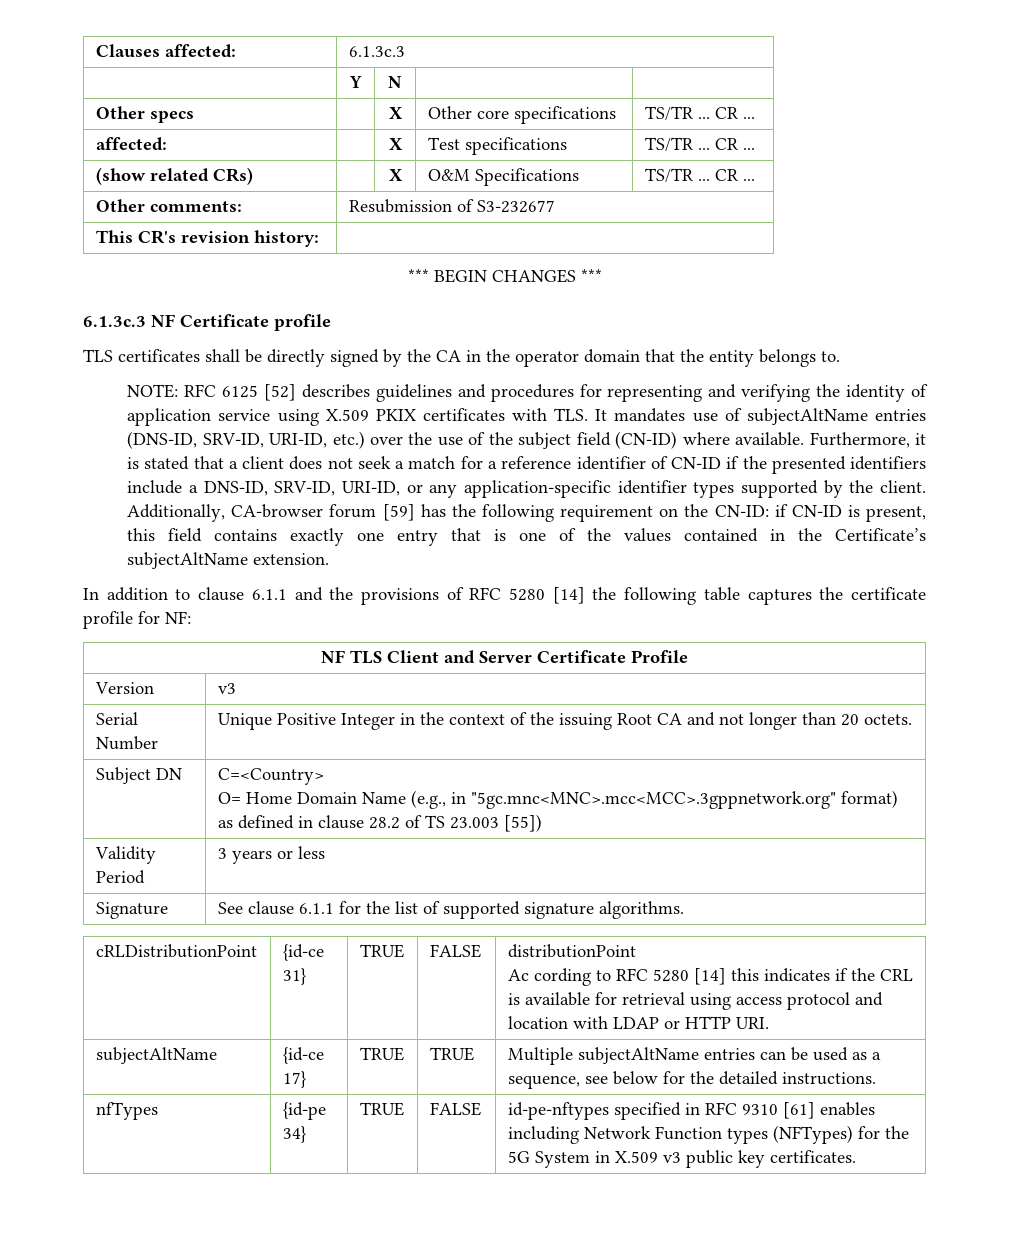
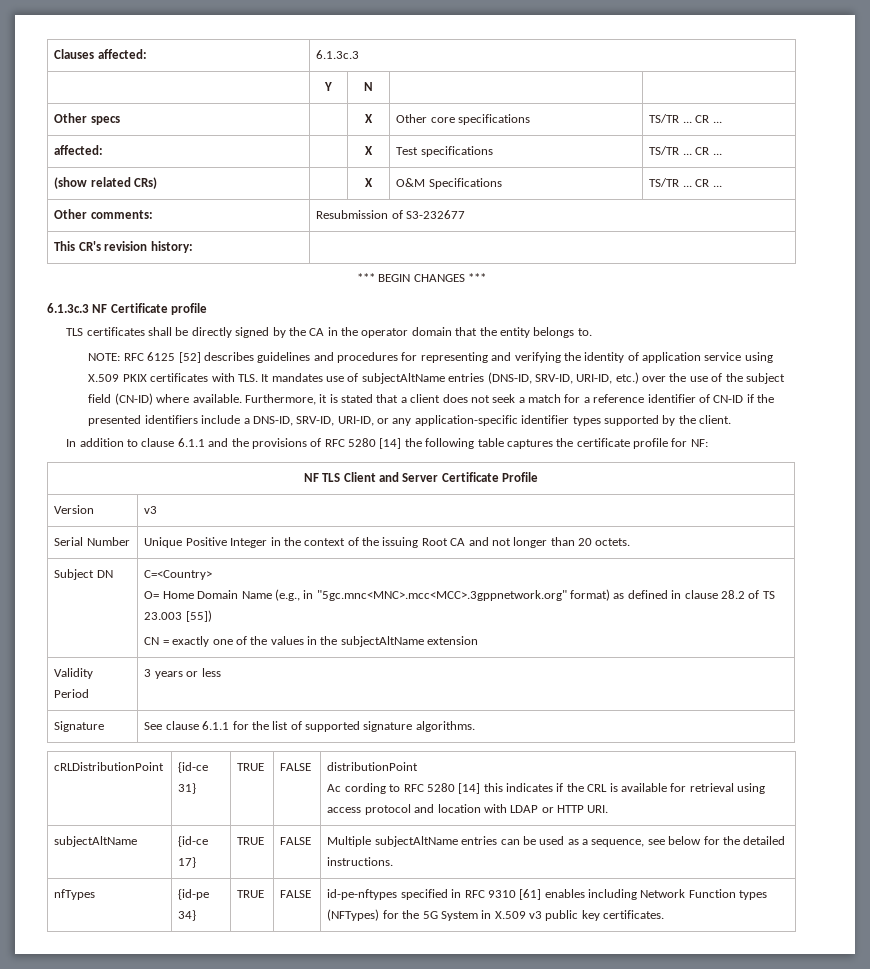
[127,504,927,522] [127,528,926,546] [127,552,330,569] Additionally, CA-browser forum [59] has the following requirement on the CN-ID: if CN-ID is present, this field contains exactly one entry that is one of the values contained in the Certificate’s subjectAltName extension. -> (732, 419) none
(542, 823) none -> [144,636,479,647] // CN = exactly one of the values in the subjectAltName extension
[429,1047,474,1061] TRUE -> [280,837,312,845] FALSE

